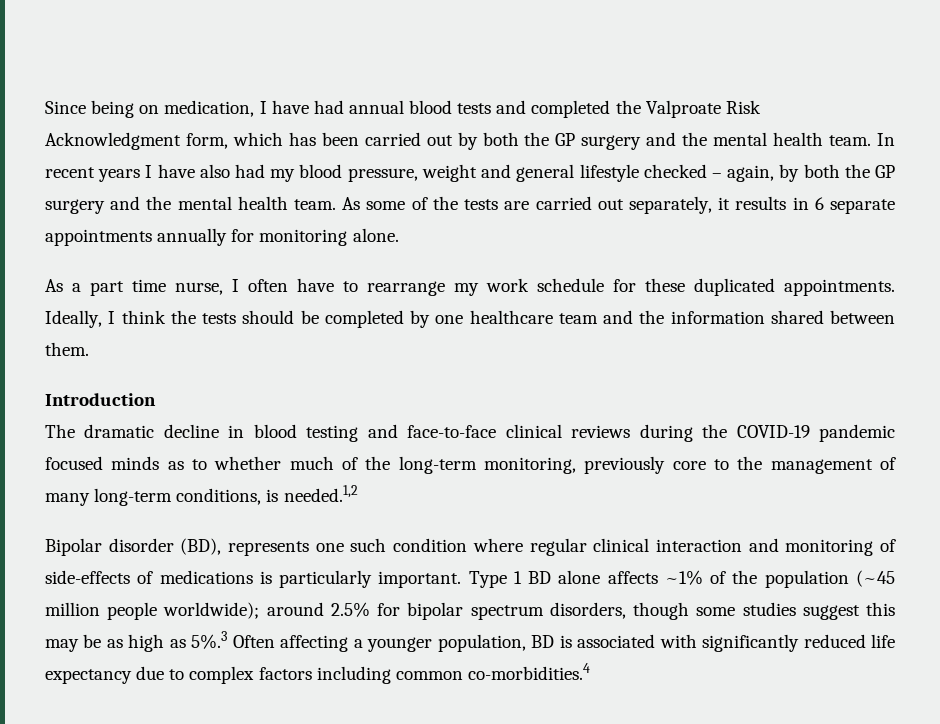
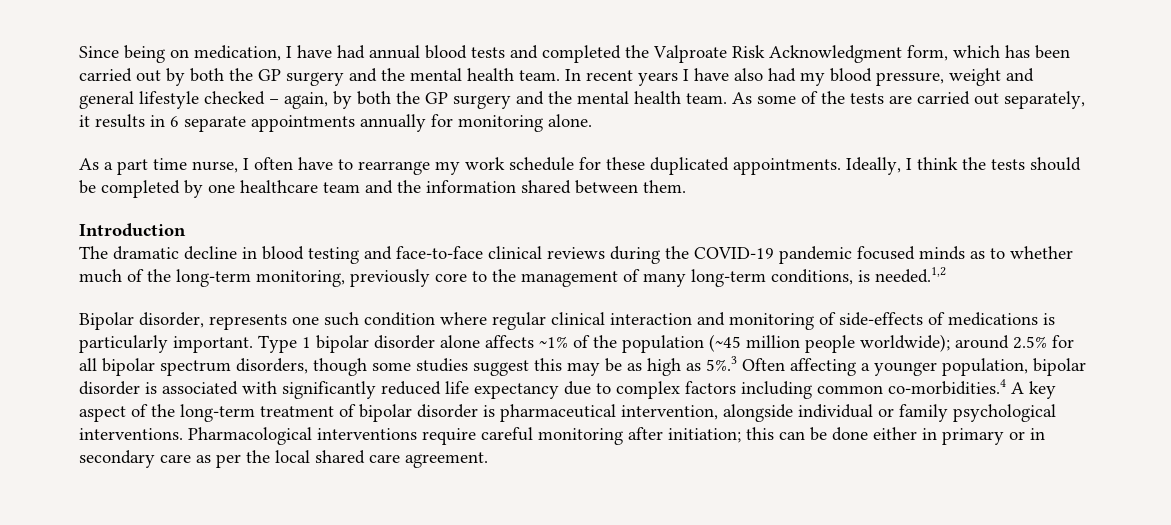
[108,538,222,555] disorder (BD), -> [139,312,204,328] disorder,
[528,571,552,584] BD -> [316,335,435,353] bipolar disorder
(401, 609) none -> [79,358,97,371] all
[531,635,555,648] BD -> [1033,358,1086,376] [79,381,140,395] bipolar disorder
(590, 671) none -> [1011,381,1056,399] [79,404,1056,422] [79,427,1045,445] [79,450,488,468] A key aspect of the long-term treatment of bipolar disorder is pharmaceutical intervention, alongside individual or family psychological interventions. Pharmacological interventions require careful monitoring after initiation; this can be done either in primary or in secondary care as per the local shared care agreement.

